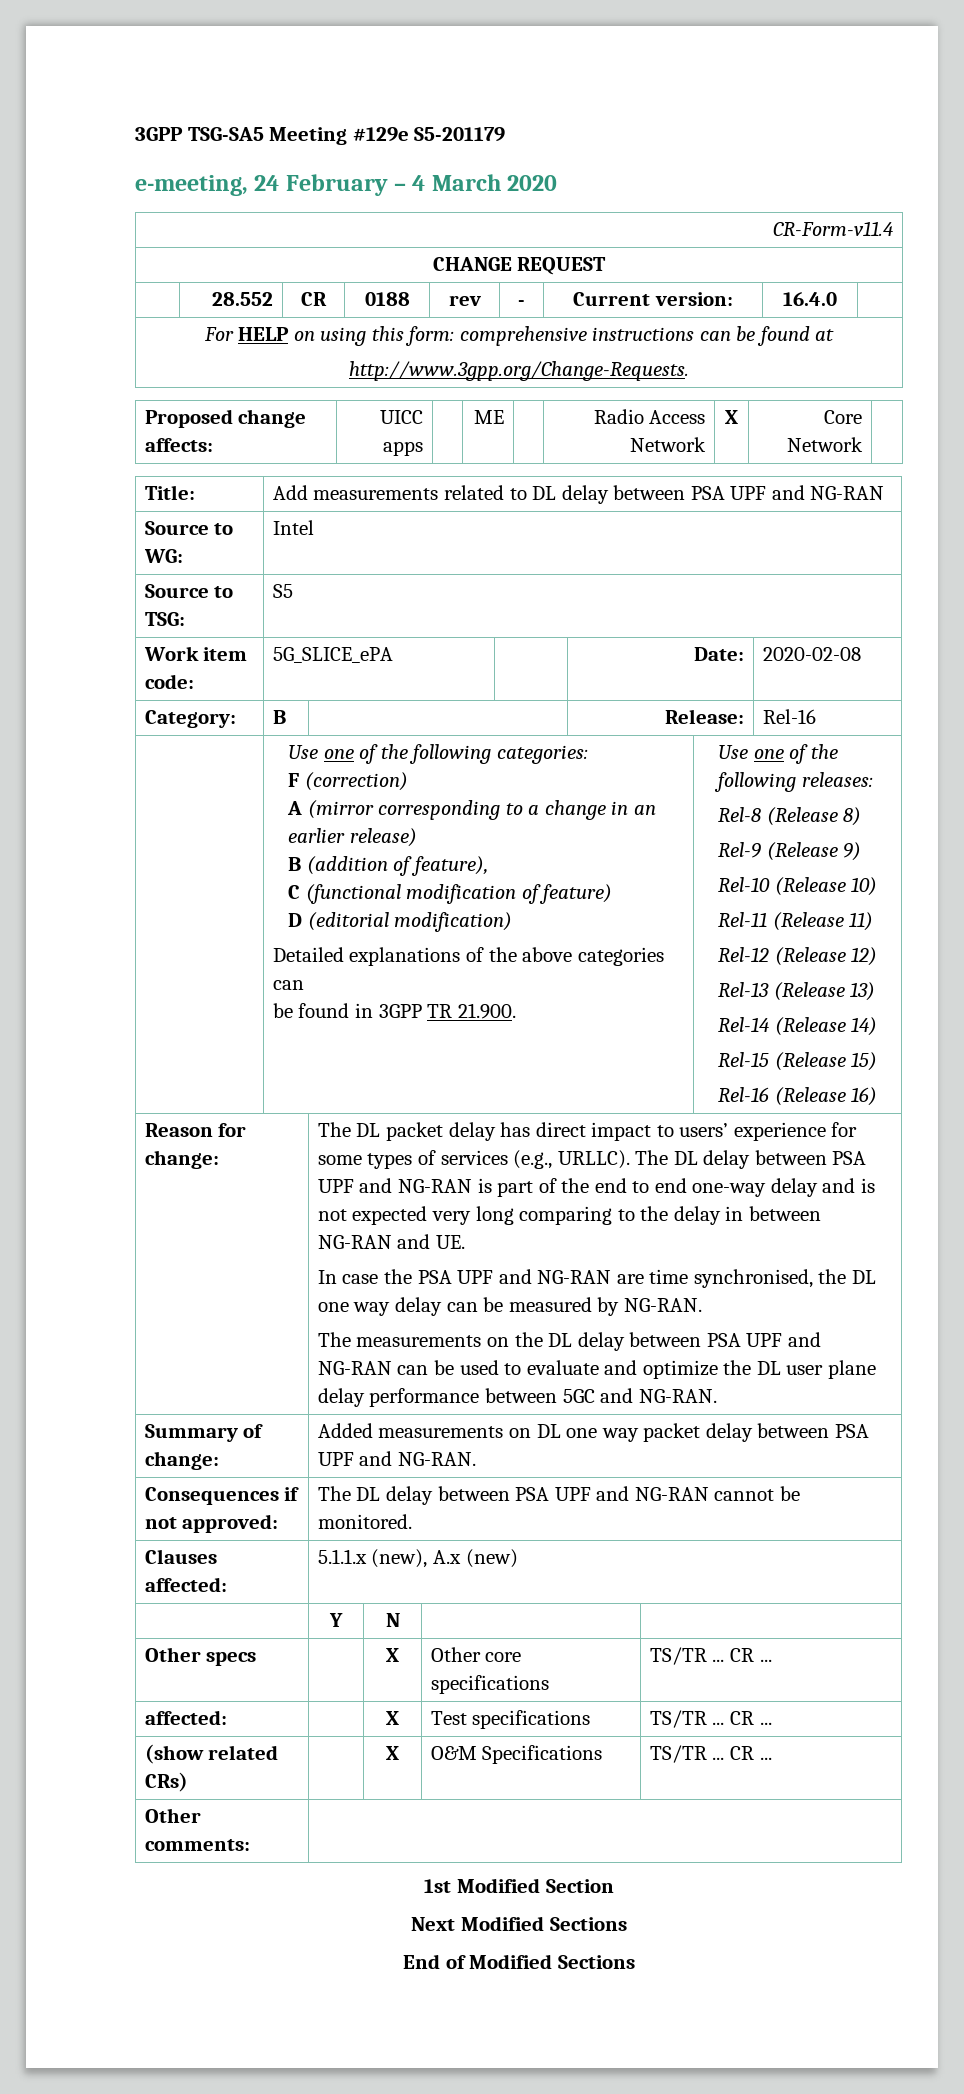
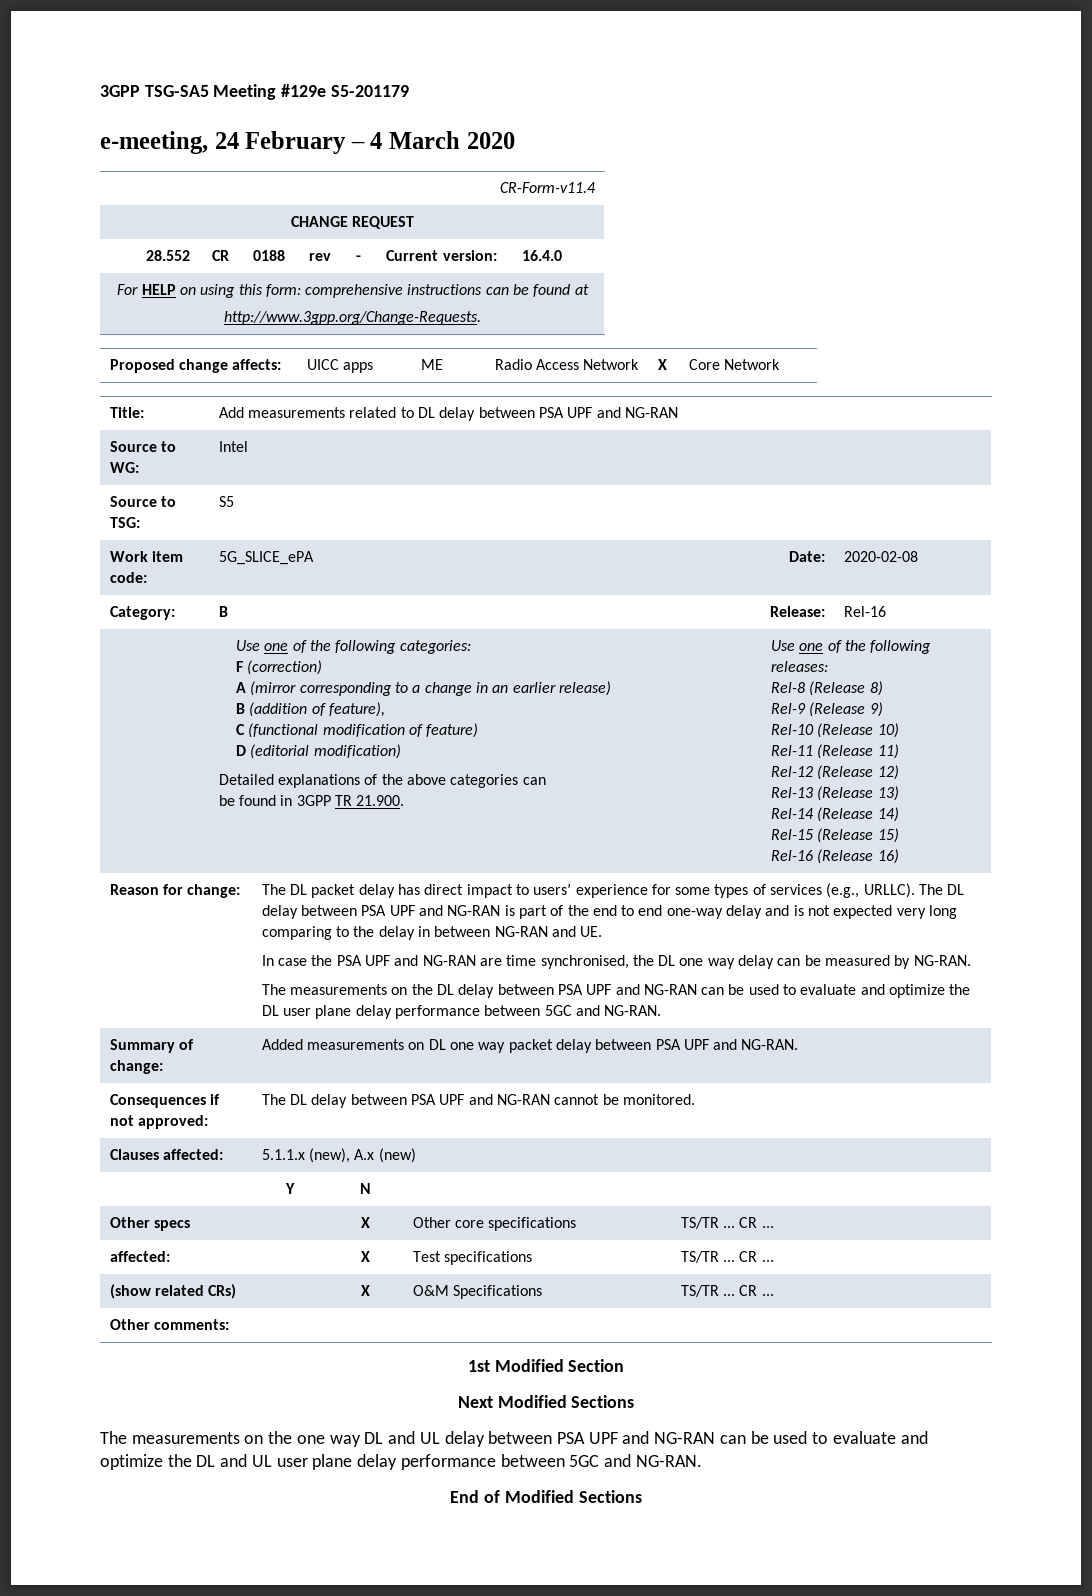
(627, 1924) none -> [100,1431,928,1447] [100,1454,702,1470] // The measurements on the one way DL and UL delay between PSA UPF and NG-RAN can be used to evaluate and optimize the DL and UL user plane delay performance between 5GC and NG-RAN.

